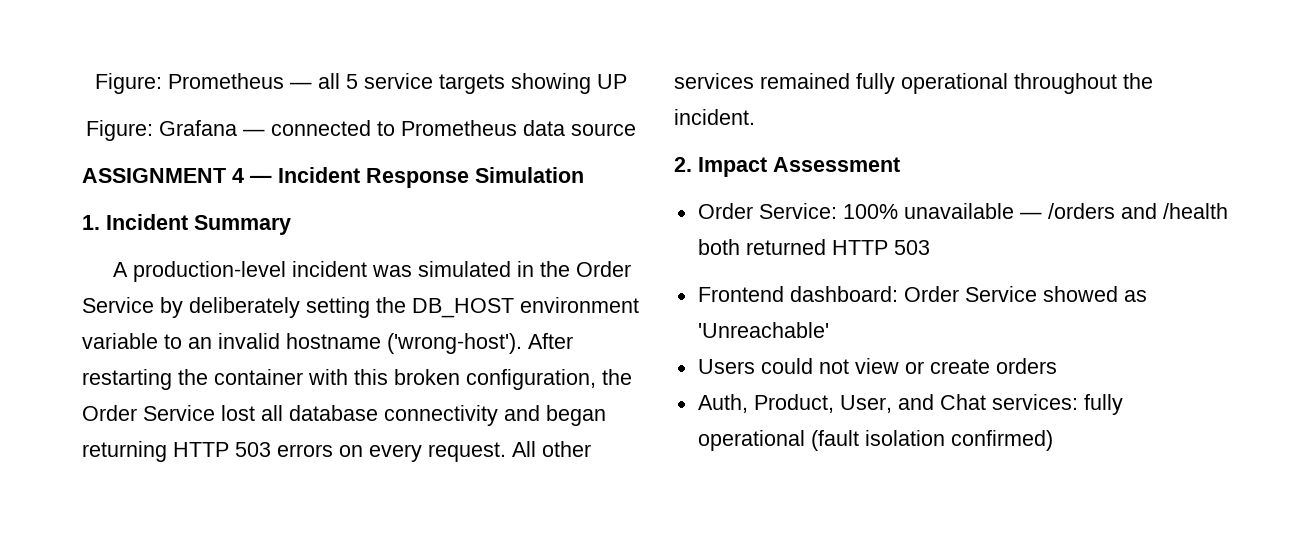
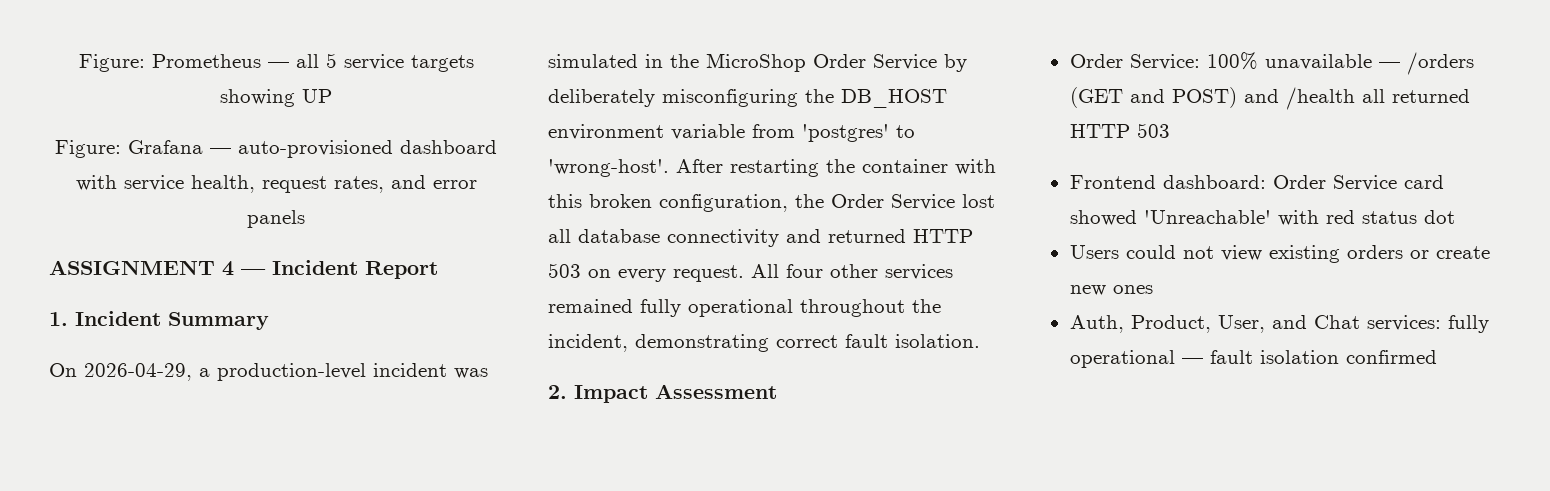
[270,120,636,136] connected to Prometheus data source -> [238,140,497,158] [75,175,477,193] [247,210,305,228] auto-provisioned dashboard with service health, request rates, and error panels
[366,167,584,188] Response Simulation -> [365,261,438,279] Report
[113,262,129,277] A -> [49,363,210,381] On 2026-04-29, a
(571, 269) none -> [706,53,806,72] MicroShop
[306,297,370,318] setting -> [662,89,798,107] misconfiguring
[164,333,522,354] to an invalid hostname ('wrong-host'). -> [752,124,915,142] [548,159,669,177] from 'postgres' to 'wrong-host'.
[546,405,606,426] [82,441,333,462] began returning HTTP 503 errors -> [828,229,973,243] [548,263,581,278] returned HTTP 503
(536, 449) none -> [786,264,823,278] four
[674,109,755,125] incident. -> [548,334,980,352] incident, demonstrating correct fault isolation.
(1115, 211) none -> [1069,87,1237,108] (GET and POST)
[697,239,740,255] both -> [1361,89,1385,103] all
[1042,286,1147,302] showed as -> [1403,175,1444,189] [1069,210,1137,226] card showed
(829, 330) none -> [1277,210,1455,226] with red status dot
[904,358,1057,374] or create orders -> [1268,245,1490,263] [1069,285,1153,296] existing orders or create new ones
[810,430,1053,451] (fault isolation confirmed) -> [1181,350,1437,364] — fault isolation confirmed

